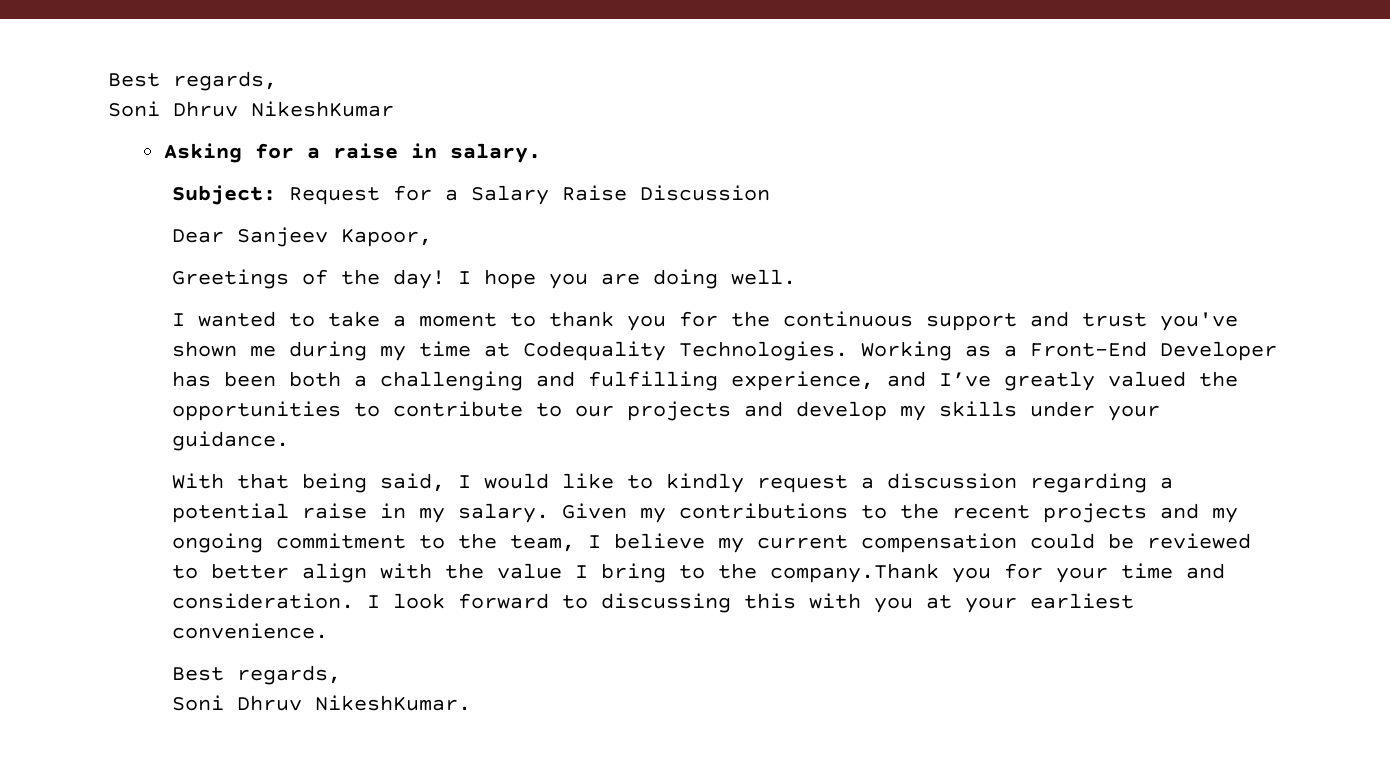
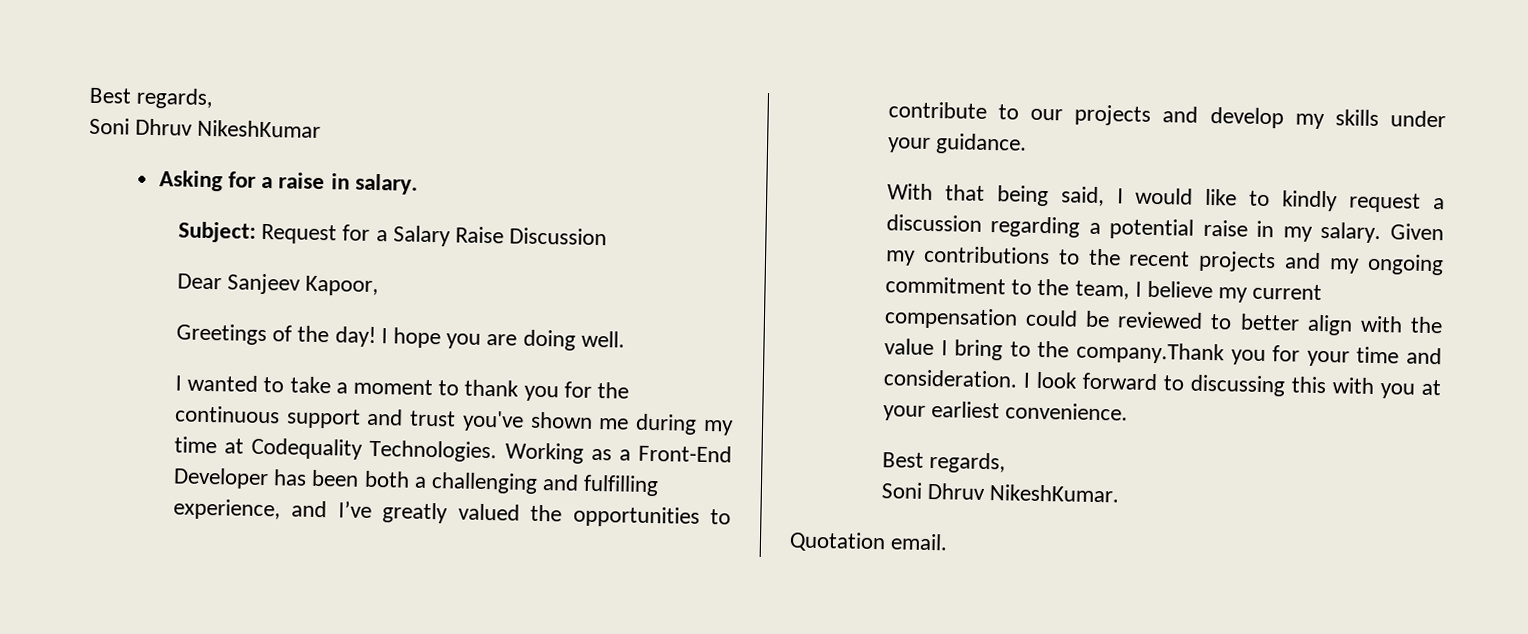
(472, 703) none -> [789,531,949,553] // Quotation email.

